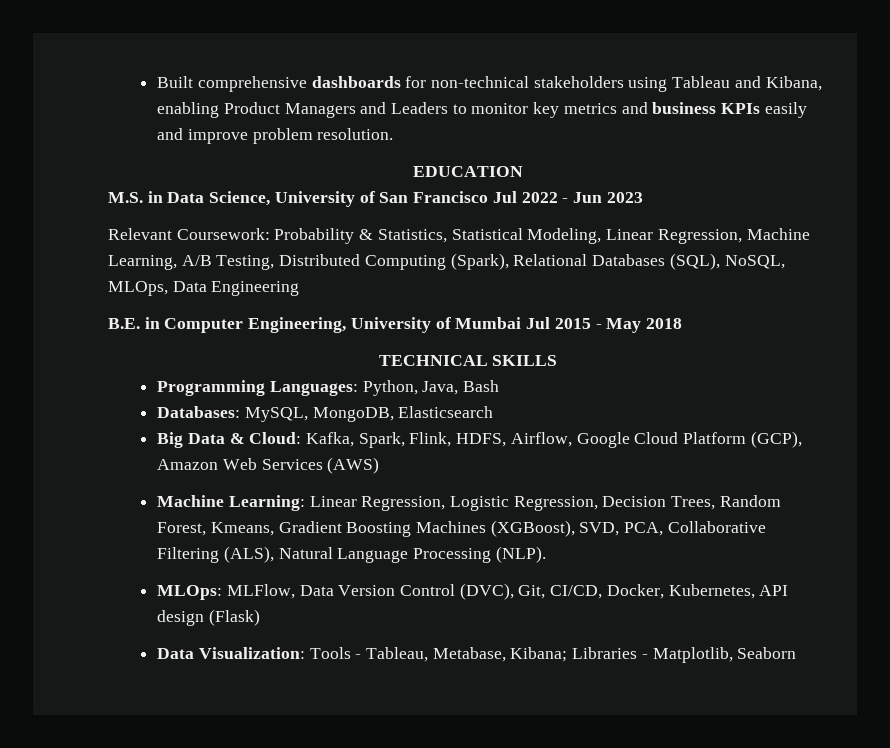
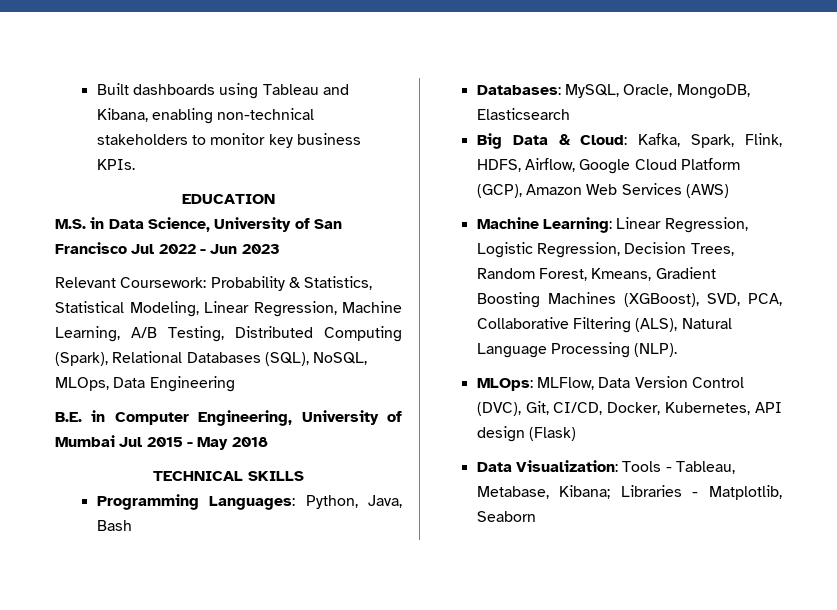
[197,76,624,92] comprehensive dashboards for non-technical stakeholders -> [133,84,216,95] dashboards
[223,102,807,118] [157,128,394,144] Product Managers and Leaders to monitor key metrics and business KPIs easily and improve problem resolution. -> [217,108,315,120] [96,133,362,148] [96,159,135,170] non-technical stakeholders to monitor key business KPIs.
(308, 414) none -> [623,84,673,97] Oracle,

